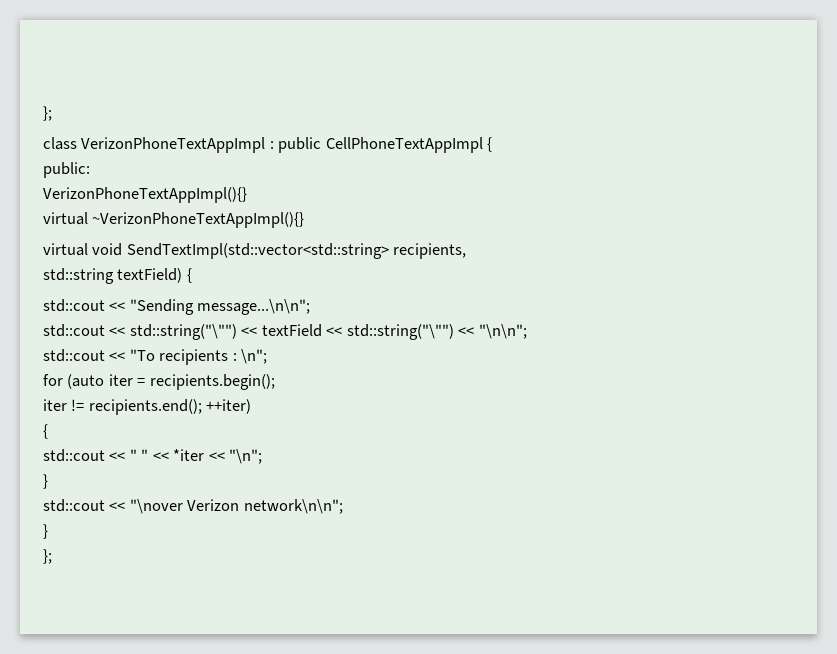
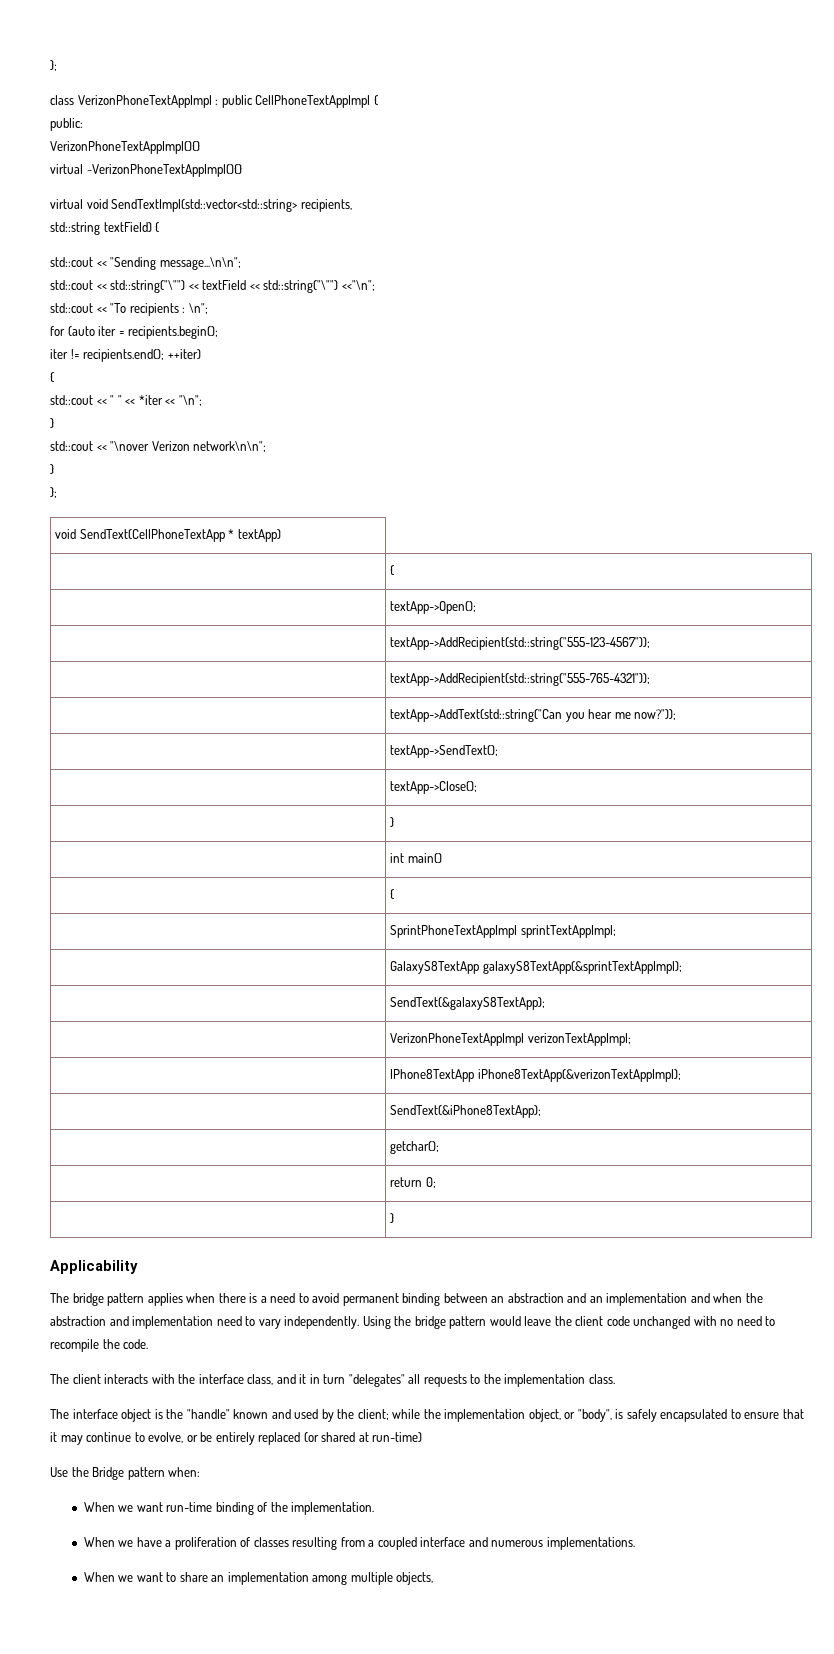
[458,324,527,339] << "\n\n"; -> [341,280,375,291] <<"\n";
(52, 556) none -> [55,529,281,542] [390,565,395,575] [390,601,477,614] [390,637,651,650] [390,673,651,686] [390,709,677,722] [390,745,499,758] [390,781,478,794] [390,817,395,827] [390,853,442,863] [390,889,395,899] [390,925,616,938] [390,961,682,974] [390,997,546,1010] [390,1033,631,1046] [390,1069,681,1082] [390,1105,542,1118] [390,1141,440,1154] [390,1177,436,1188] [390,1213,395,1223] [50,1260,138,1274] [50,1293,763,1306] [50,1316,776,1329] [50,1339,149,1352] [50,1374,615,1387] [50,1409,804,1422] [50,1432,423,1445] [50,1467,201,1480] [83,1502,375,1515] [83,1537,635,1550] [83,1572,434,1585] // void SendText(CellPhoneTextApp * textApp) // | { // | textApp->Open(); // | textApp->AddRecipient(std::string("555-123-4567")); // | textApp->AddRecipient(std::string("555-765-4321")); // | textApp->AddText(std::string("Can you hear me now?")); // | textApp->SendText(); // | textApp->Close(); // | } // | int main() // | { // | SprintPhoneTextAppImpl sprintTextAppImpl; // | GalaxyS8TextApp galaxyS8TextApp(&sprintTextAppImpl); // | SendText(&galaxyS8TextApp); // | VerizonPhoneTextAppImpl verizonTextAppImpl; // | IPhone8TextApp iPhone8TextApp(&verizonTextAppImpl); // | SendText(&iPhone8TextApp); // | getchar(); // | return 0; // | } // Applicability // The bridge pattern applies when there is a need to avoid permanent binding between an abstraction and an implementation and when the abstraction and implementation need to vary independently. Using the bridge pattern would leave the client code unchanged with no need to recompile the code. // The client interacts with the interface class, and it in turn "delegates" all requests to the implementation class. // The interface object is the "handle" known and used by the client; while the implementation object, or "body", is safely encapsulated to ensure that it may continue to evolve, or be entirely replaced (or shared at run-time) // Use the Bridge pattern when: // When we want run-time binding of the implementation. // When we have a proliferation of classes resulting from a coupled interface and numerous implementations. // When we want to share an implementation among multiple objects,

